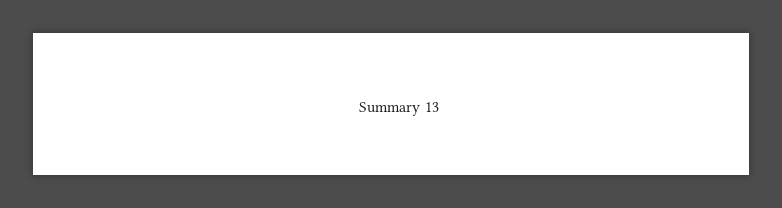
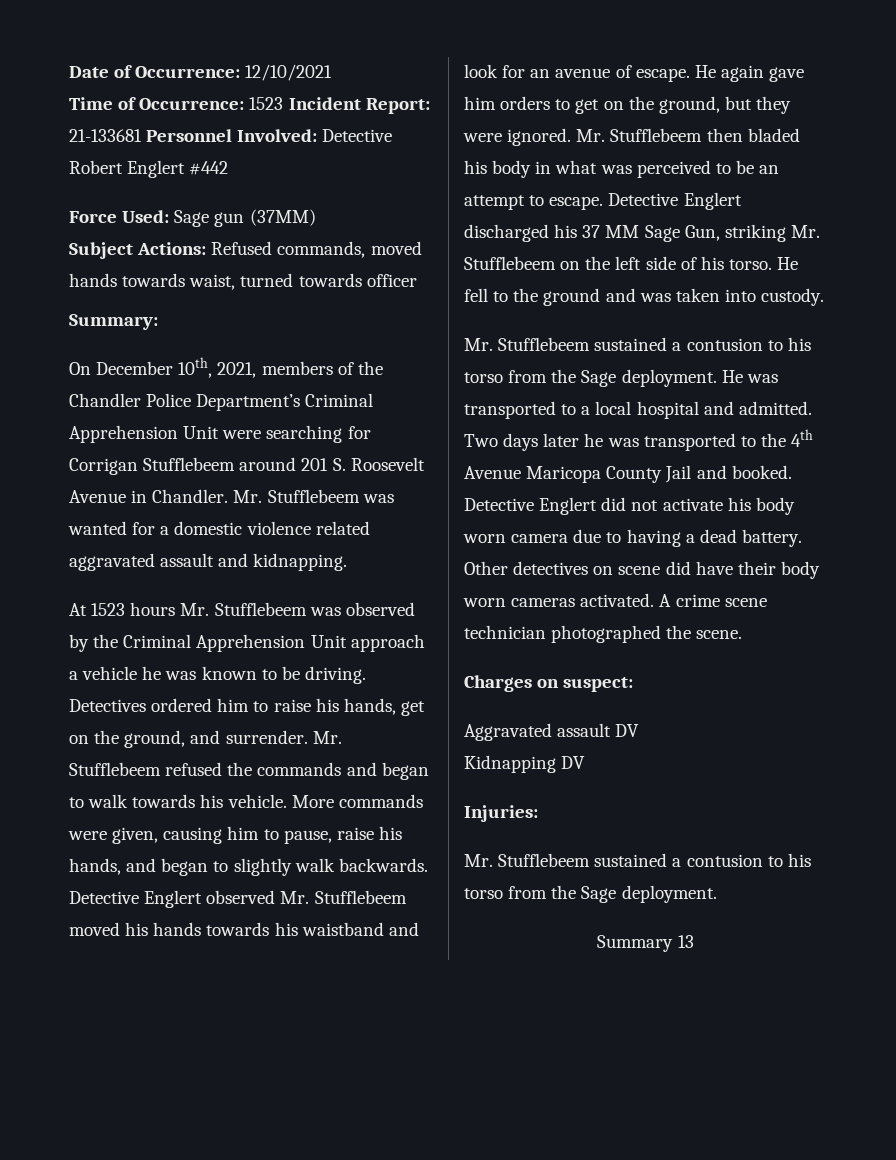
(359, 109) none -> [69,64,333,81] [69,97,430,114] [69,129,393,142] [69,160,229,178] [69,209,316,227] [69,241,422,259] [69,273,417,290] [69,314,158,330] [69,357,383,378] [69,393,374,411] [69,425,371,443] [69,457,425,475] [69,489,394,503] [68,521,370,535] [69,553,348,571] [69,602,415,616] [69,634,425,652] [69,666,366,684] [69,698,425,716] [69,730,342,748] [69,762,429,780] [69,794,423,808] [68,826,402,844] [69,858,428,876] [69,890,407,908] [69,922,419,936] [464,64,805,82] [464,96,792,114] [463,128,800,146] [464,160,780,178] [464,192,742,210] [464,224,820,242] [464,256,799,270] [464,288,825,306] [464,337,811,351] [464,369,778,387] [464,401,812,419] [464,429,814,451] [464,465,792,483] [464,497,795,515] [463,529,802,547] [464,561,820,579] [463,593,767,607] [464,625,743,643] [464,675,634,692] [464,723,640,741] [464,755,586,773] [464,805,538,822] [464,853,811,867] [464,885,717,903] Date of Occurrence: 12/10/2021 // Time of Occurrence: 1523 Incident Report: 21-133681 Personnel Involved: Detective Robert Englert #442 // Force Used: Sage gun (37MM) // Subject Actions: Refused commands, moved hands towards waist, turned towards officer // Summary: // On December 10th, 2021, members of the Chandler Police Department’s Criminal Apprehension Unit were searching for Corrigan Stufflebeem around 201 S. Roosevelt Avenue in Chandler. Mr. Stufflebeem was wanted for a domestic violence related aggravated assault and kidnapping. // At 1523 hours Mr. Stufflebeem was observed by the Criminal Apprehension Unit approach a vehicle he was known to be driving. Detectives ordered him to raise his hands, get on the ground, and surrender. Mr. Stufflebeem refused the commands and began to walk towards his vehicle. More commands were given, causing him to pause, raise his hands, and began to slightly walk backwards. Detective Englert observed Mr. Stufflebeem moved his hands towards his waistband and look for an avenue of escape. He again gave him orders to get on the ground, but they were ignored. Mr. Stufflebeem then bladed his body in what was perceived to be an attempt to escape. Detective Englert discharged his 37 MM Sage Gun, striking Mr. Stufflebeem on the left side of his torso. He fell to the ground and was taken into custody. // Mr. Stufflebeem sustained a contusion to his torso from the Sage deployment. He was transported to a local hospital and admitted. Two days later he was transported to the 4th Avenue Maricopa County Jail and booked. Detective Englert did not activate his body worn camera due to having a dead battery. Other detectives on scene did have their body worn cameras activated. A crime scene technician photographed the scene. // Charges on suspect: // Aggravated assault DV // Kidnapping DV // Injuries: // Mr. Stufflebeem sustained a contusion to his torso from the Sage deployment. //

